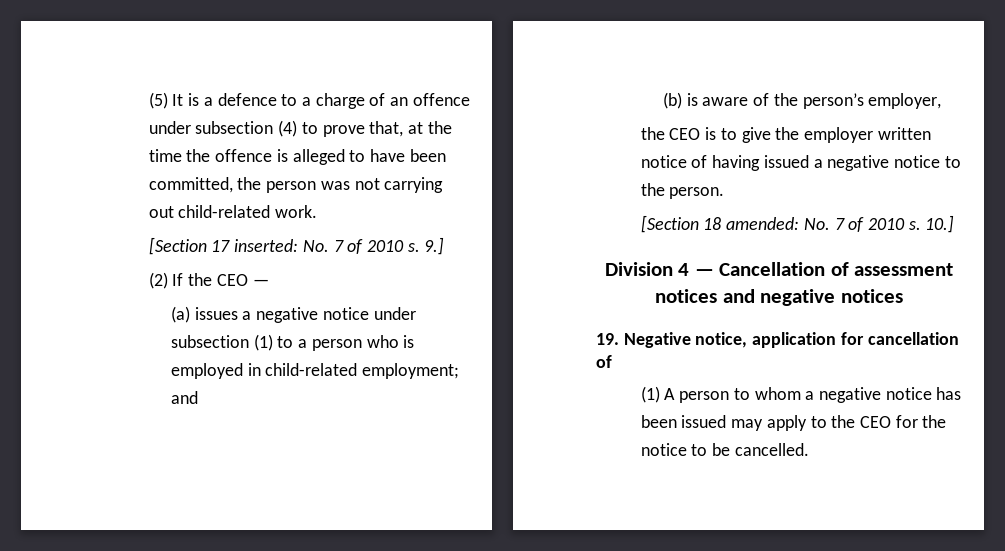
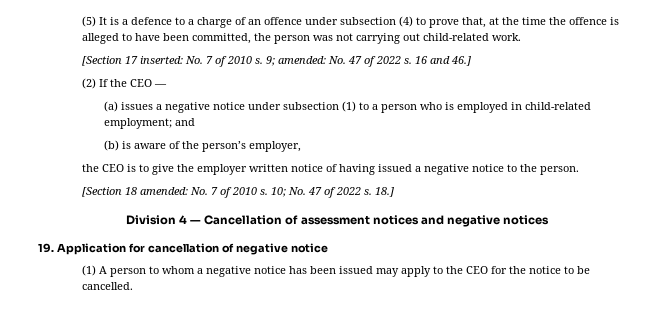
[424,237,445,255] 9.] -> [265,56,471,67] 9; amended: No. 47 of 2022 s. 16 and 46.]
[925,215,955,233] 10.] -> [270,187,394,198] 10; No. 47 of 2022 s. 18.]
[623,332,837,348] Negative notice, application -> [56,243,126,255] Application
(612, 361) none -> [235,243,328,255] negative notice

